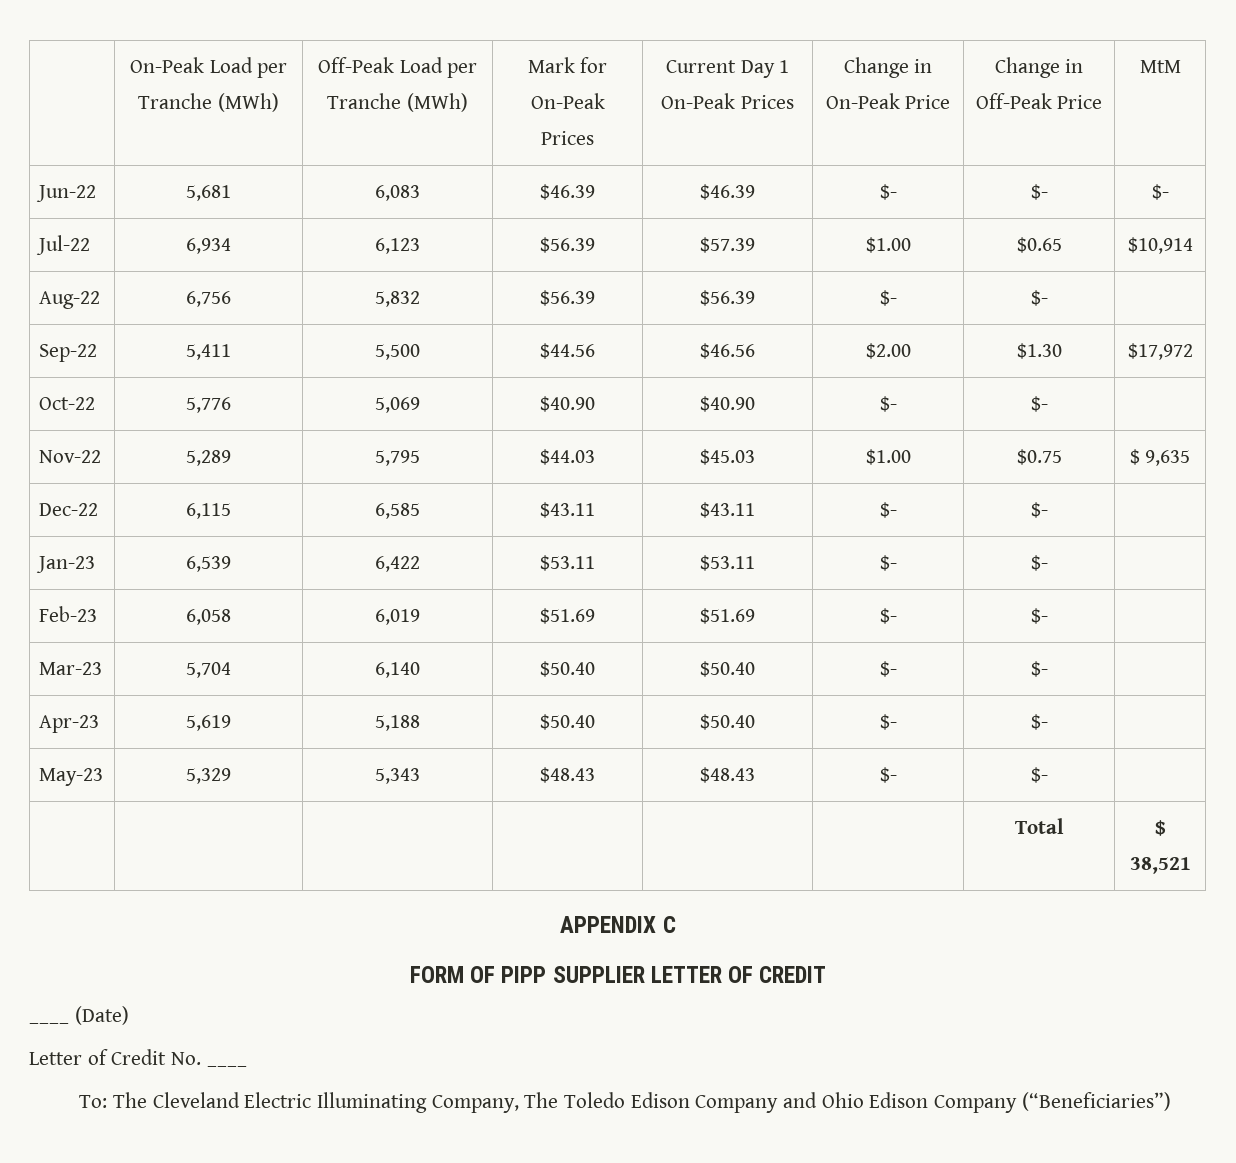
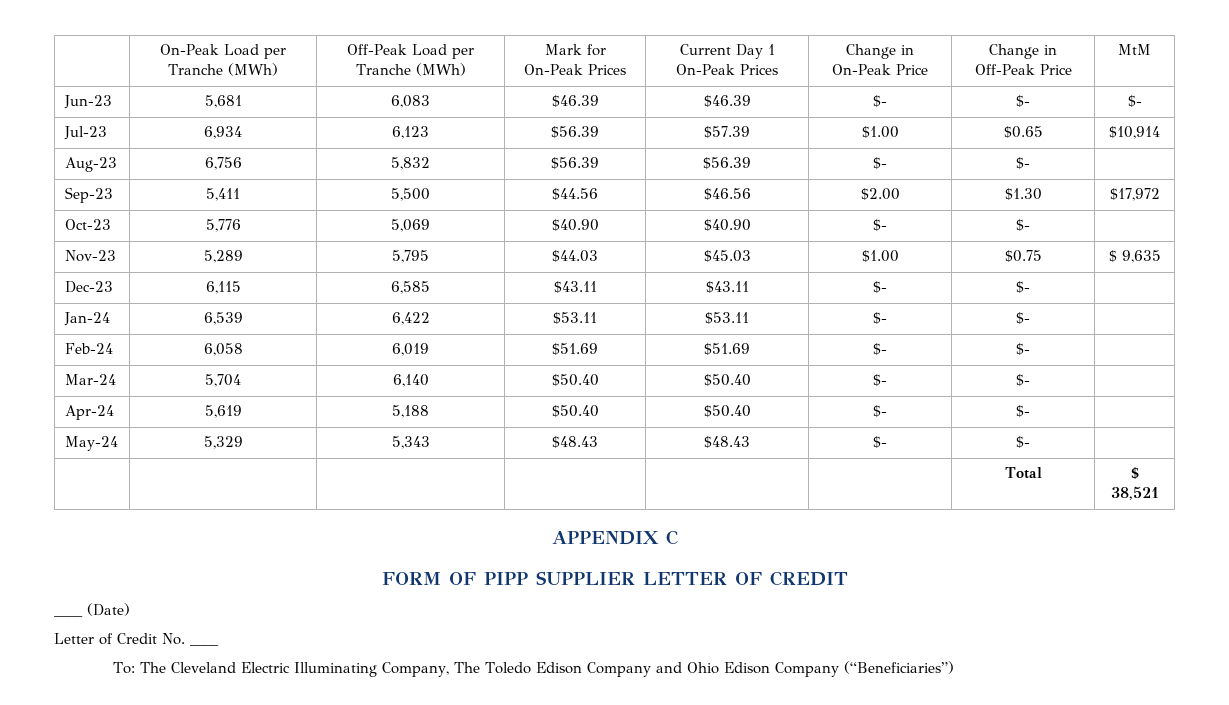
[36,185,97,202] Jun-22 -> [63,95,112,109] Jun-23
[36,235,91,255] Jul-22 -> [63,126,107,140] Jul-23
[39,291,101,309] Aug-22 -> [64,157,117,172] Aug-23
[39,344,98,362] Sep-22 -> [64,187,113,203] Sep-23
[39,397,96,410] Oct-22 -> [64,219,111,230] Oct-23
[39,450,102,463] Nov-22 -> [64,250,116,262] Nov-23
[39,503,99,516] Dec-22 -> [64,281,113,293] Dec-23
[36,556,96,573] Jan-23 -> [63,312,110,326] Jan-24
[39,606,98,622] Feb-23 -> [64,343,113,354] Feb-24
[39,662,103,675] Mar-23 -> [64,374,116,385] Mar-24
[39,715,100,733] Apr-23 -> [64,405,114,420] Apr-24
[39,768,104,786] May-23 -> [64,436,118,451] May-24

